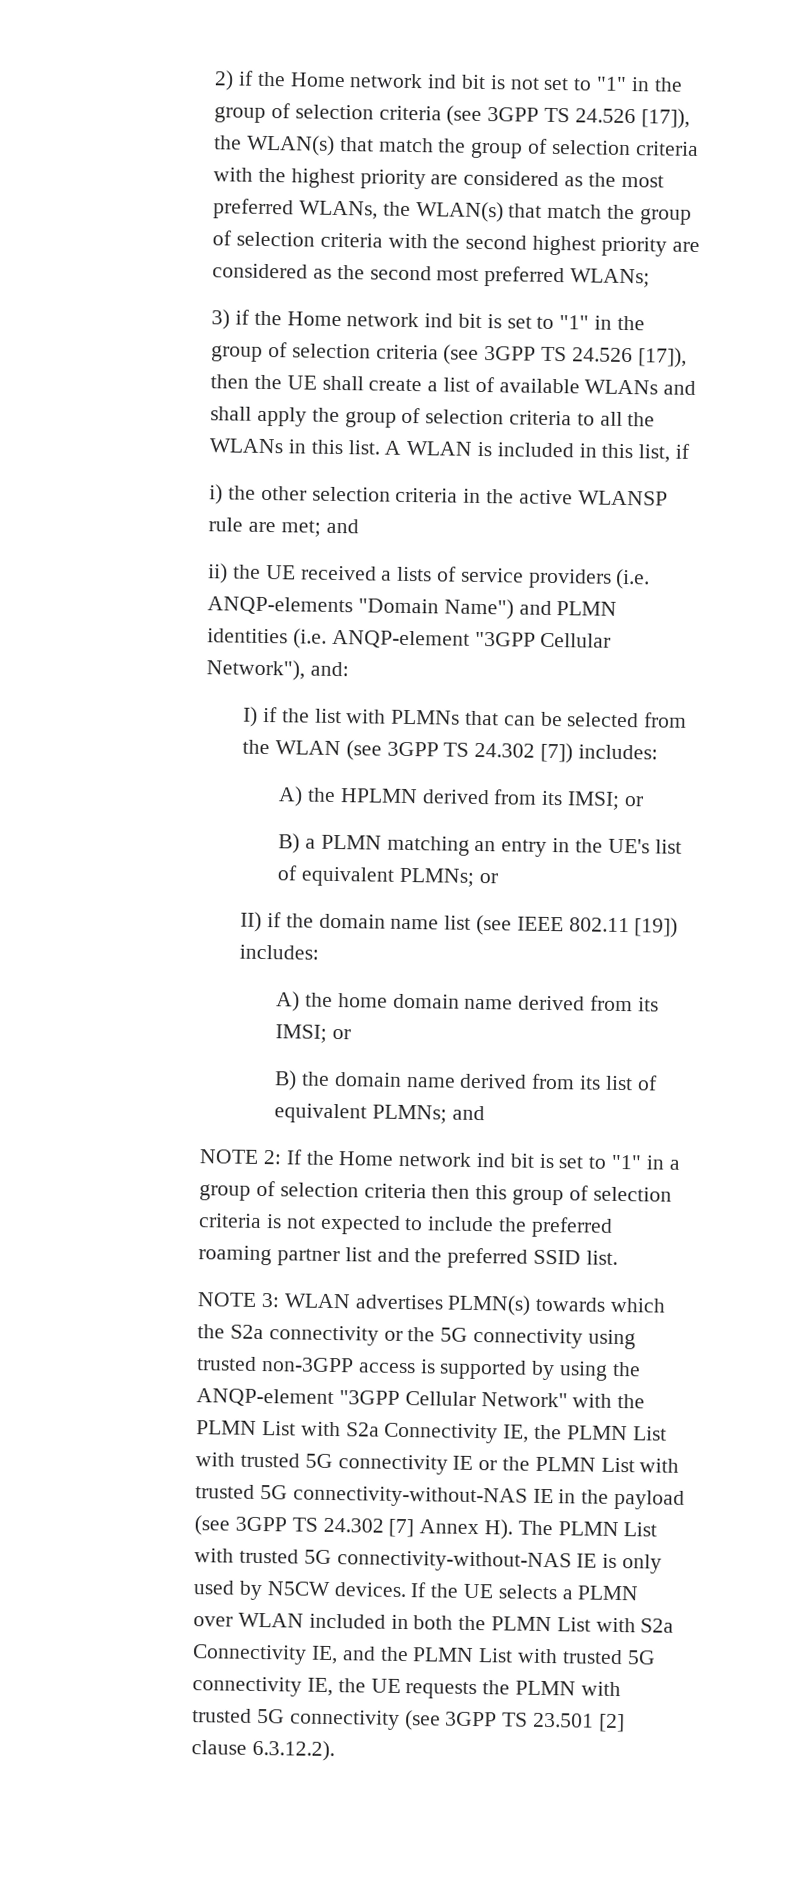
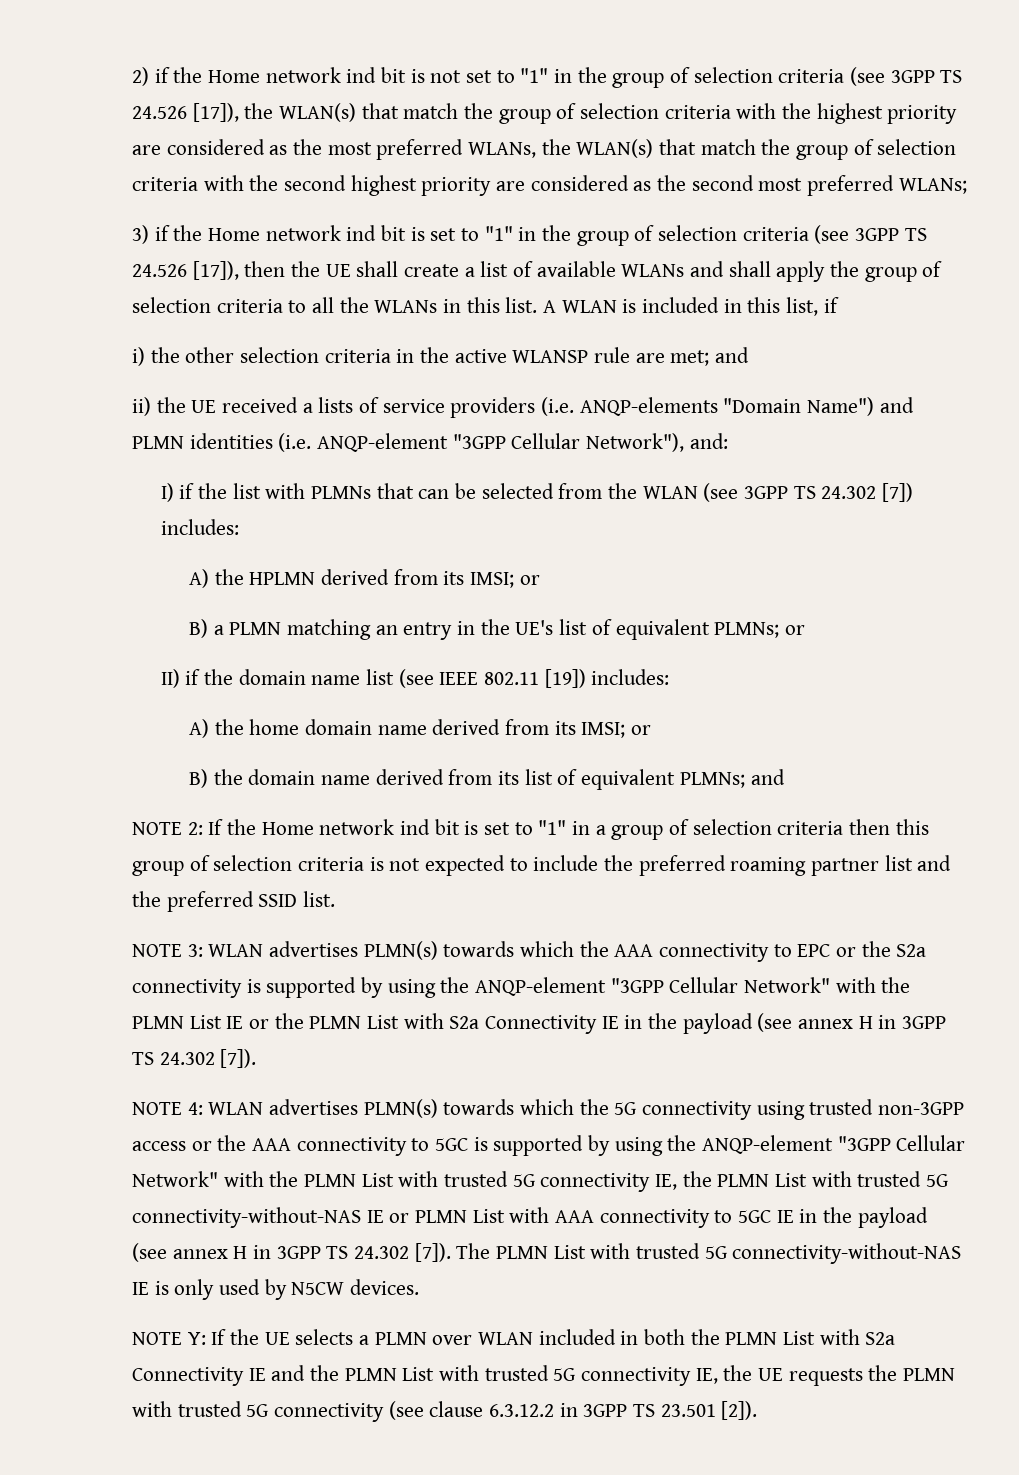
[229,1324,403,1346] S2a connectivity or -> [614,941,927,962] [132,977,911,998] [132,1013,947,1034] [132,1049,257,1068] [132,1099,575,1118] AAA connectivity to EPC or the S2a connectivity is supported by using the ANQP-element "3GPP Cellular Network" with the PLMN List IE or the PLMN List with S2a Connectivity IE in the payload (see annex H in 3GPP TS 24.302 [7]). // NOTE 4: WLAN advertises PLMN(s) towards which
(416, 1368) none -> [191,1135,469,1156] or the AAA connectivity to 5GC
[345,1422,667,1444] [195,1452,498,1475] S2a Connectivity IE, the PLMN List with trusted 5G connectivity IE or -> [444,1171,678,1192] trusted 5G connectivity IE,
[558,1489,685,1510] [194,1515,513,1540] in the payload (see 3GPP TS 24.302 [7] Annex H). -> [389,1207,928,1228] [132,1243,451,1262] or PLMN List with AAA connectivity to 5GC IE in the payload (see annex H in 3GPP TS 24.302 [7]).
(407, 1590) none -> [132,1332,206,1345] // NOTE Y:
[310,1645,338,1665] IE, -> [248,1368,266,1381] IE
[445,1711,625,1733] [191,1739,335,1762] 3GPP TS 23.501 [2] clause 6.3.12.2). -> [429,1401,758,1420] clause 6.3.12.2 in 3GPP TS 23.501 [2]).

